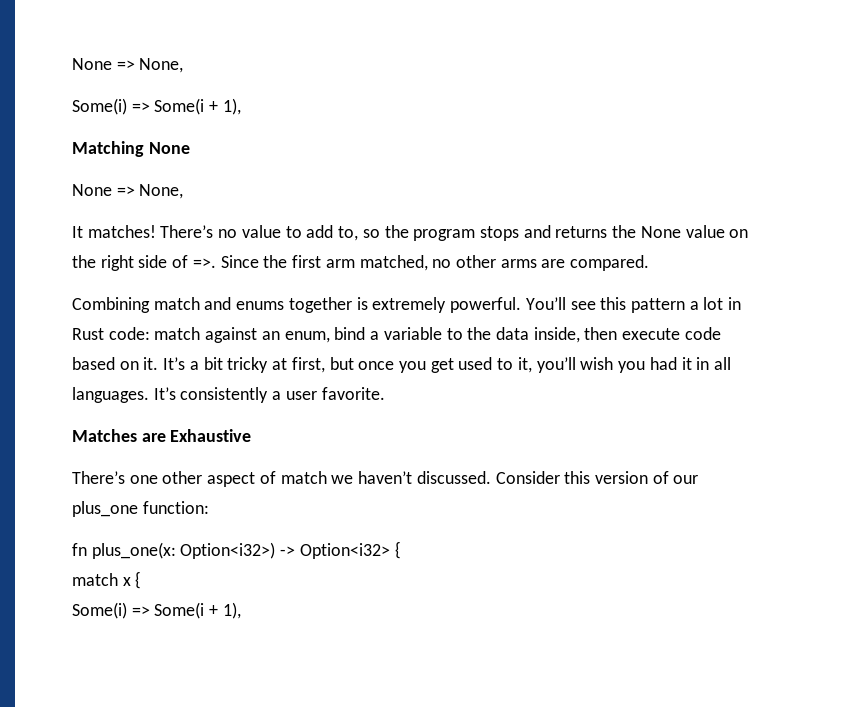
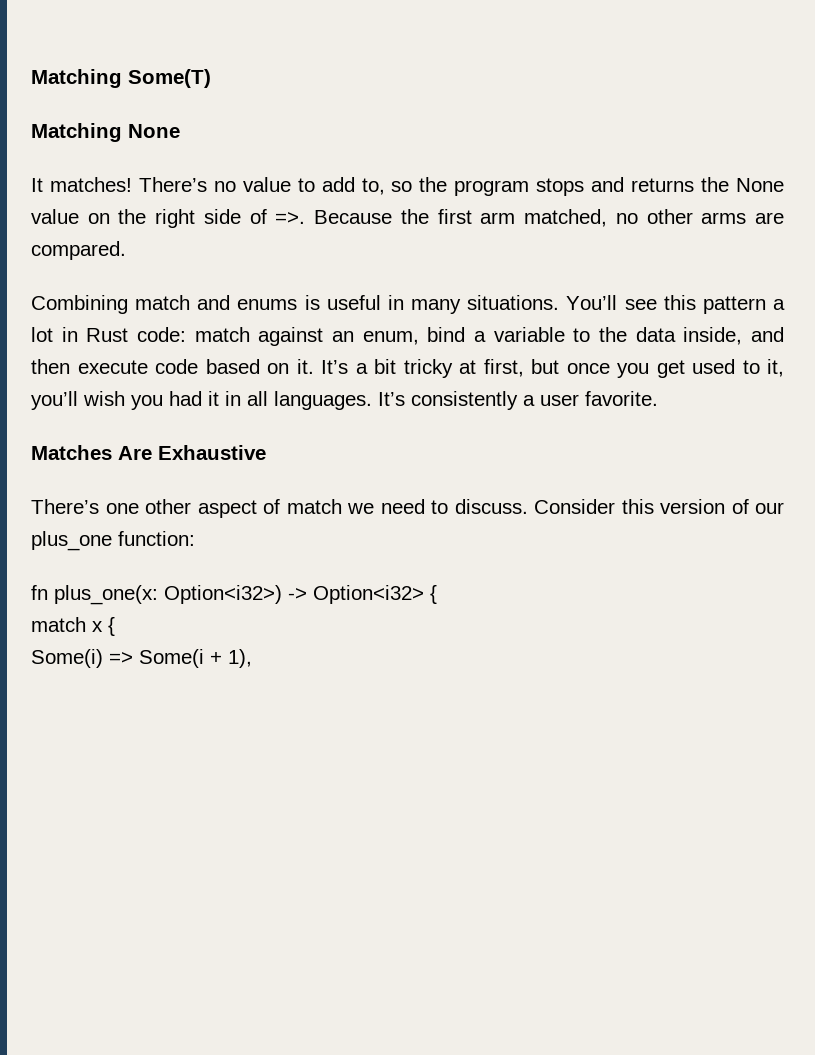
[72,58,184,73] [72,98,241,115] None => None, // Some(i) => Some(i + 1), -> [31,69,211,88] Matching Some(T)
[72,184,184,199] // None => None, -> (180, 131) none
[220,255,259,268] Since -> [314,210,393,224] Because
[288,297,522,313] together is extremely powerful. -> [304,295,560,314] is useful in many situations.
(580, 335) none -> [750,327,784,342] and
[141,433,166,442] are -> [118,446,152,460] Are
[358,471,491,484] haven’t discussed. -> [380,499,528,514] need to discuss.

